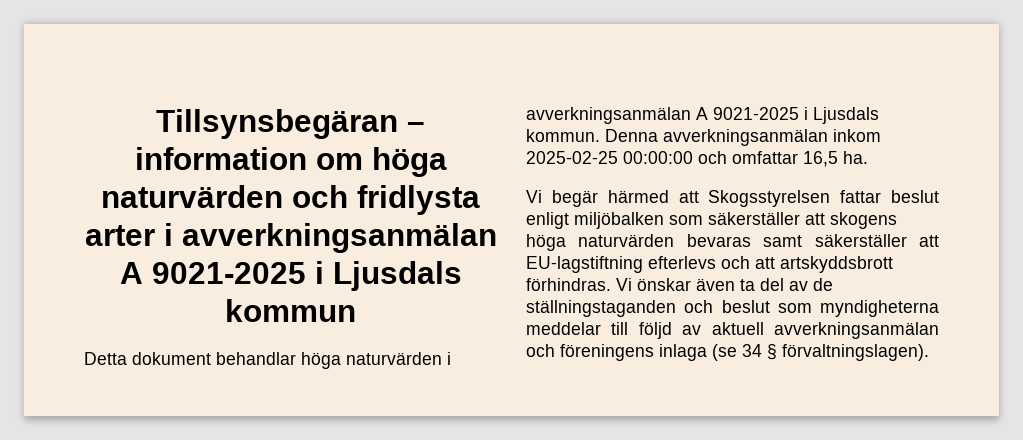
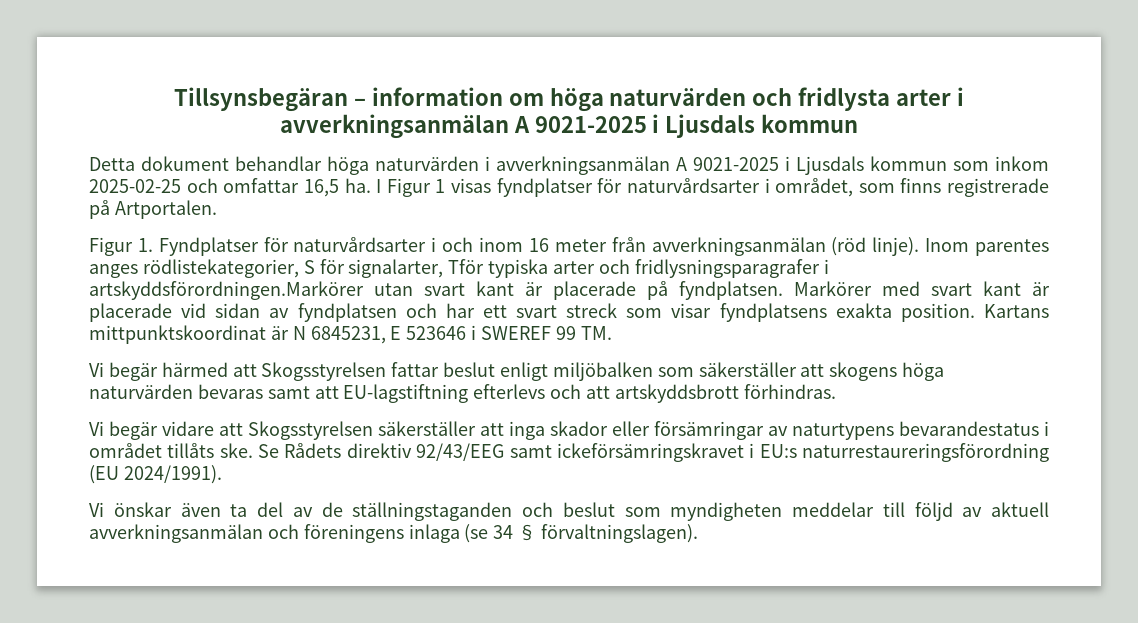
[526,129,828,146] kommun. Denna avverkningsanmälan -> [870,156,989,171] kommun som
[623,151,693,164] 00:00:00 -> (181, 186) none
(868, 157) none -> [376,178,1049,197] [89,200,217,219] [89,237,1049,256] [89,259,829,278] [89,281,1050,300] [89,303,1049,322] [89,325,612,344] I Figur 1 visas fyndplatser för naturvårdsarter i området, som finns registrerade på Artportalen. // Figur 1. Fyndplatser för naturvårdsarter i och inom 16 meter från avverkningsanmälan (röd linje). Inom parentes anges rödlistekategorier, S för signalarter, Tför typiska arter och fridlysningsparagrafer i artskyddsförordningen.Markörer utan svart kant är placerade på fyndplatsen. Markörer med svart kant är placerade vid sidan av fyndplatsen och har ett svart streck som visar fyndplatsens exakta position. Kartans mittpunktskoordinat är N 6845231, E 523646 i SWEREF 99 TM.
[814,234,907,247] säkerställer -> (310, 392) none
(611, 284) none -> [89,421,1049,440] [89,443,1049,462] [89,465,222,484] // Vi begär vidare att Skogsstyrelsen säkerställer att inga skador eller försämringar av naturtypens bevarandestatus i området tillåts ske. Se Rådets direktiv 92/43/EEG samt ickeförsämringskravet i EU:s naturrestaureringsförordning (EU 2024/1991). //
[820,300,939,317] myndigheterna -> [670,502,783,521] myndigheten

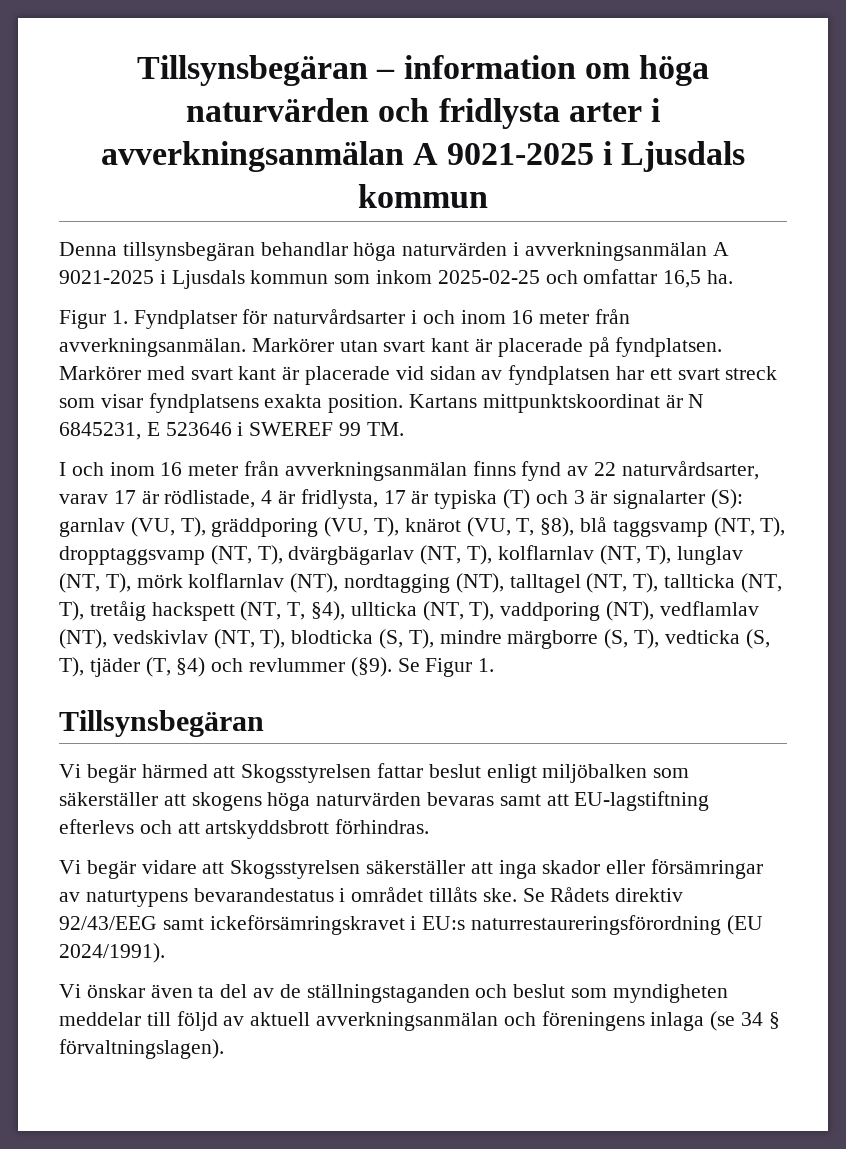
[89,156,229,171] Detta dokument -> [59,242,255,261] Denna tillsynsbegäran
[376,178,1049,197] [89,200,217,219] I Figur 1 visas fyndplatser för naturvårdsarter i området, som finns registrerade på Artportalen. -> (734, 277) none
[651,237,1049,256] [89,259,829,278] [89,281,364,300] avverkningsanmälan (röd linje). Inom parentes anges rödlistekategorier, S för signalarter, Tför typiska arter och fridlysningsparagrafer i artskyddsförordningen.Markörer -> [59,338,334,357] avverkningsanmälan. Markörer
[405,303,437,318] och -> (611, 375) none
(612, 333) none -> [59,461,759,481] [59,489,744,509] [59,517,786,537] [59,545,744,565] [59,573,782,593] [59,601,759,621] [59,629,770,649] [59,657,495,677] [59,710,264,737] // I och inom 16 meter från avverkningsanmälan finns fynd av 22 naturvårdsarter, varav 17 är rödlistade, 4 är fridlysta, 17 är typiska (T) och 3 är signalarter (S): garnlav (VU, T), gräddporing (VU, T), knärot (VU, T, §8), blå taggsvamp (NT, T), dropptaggsvamp (NT, T), dvärgbägarlav (NT, T), kolflarnlav (NT, T), lunglav (NT, T), mörk kolflarnlav (NT), nordtagging (NT), talltagel (NT, T), tallticka (NT, T), tretåig hackspett (NT, T, §4), ullticka (NT, T), vaddporing (NT), vedflamlav (NT), vedskivlav (NT, T), blodticka (S, T), mindre märgborre (S, T), vedticka (S, T), tjäder (T, §4) och revlummer (§9). Se Figur 1. // Tillsynsbegäran

